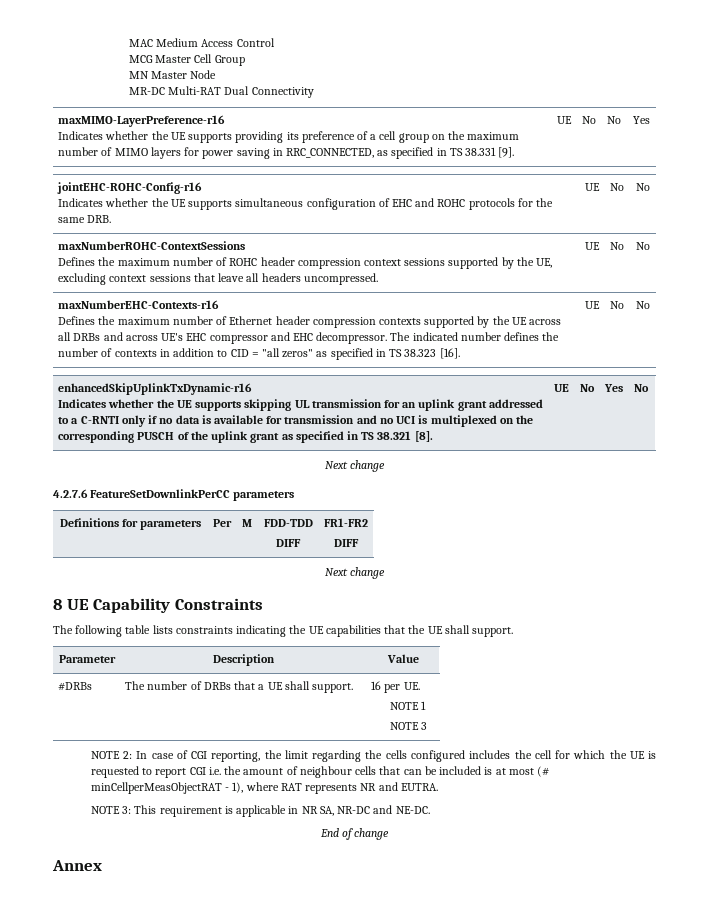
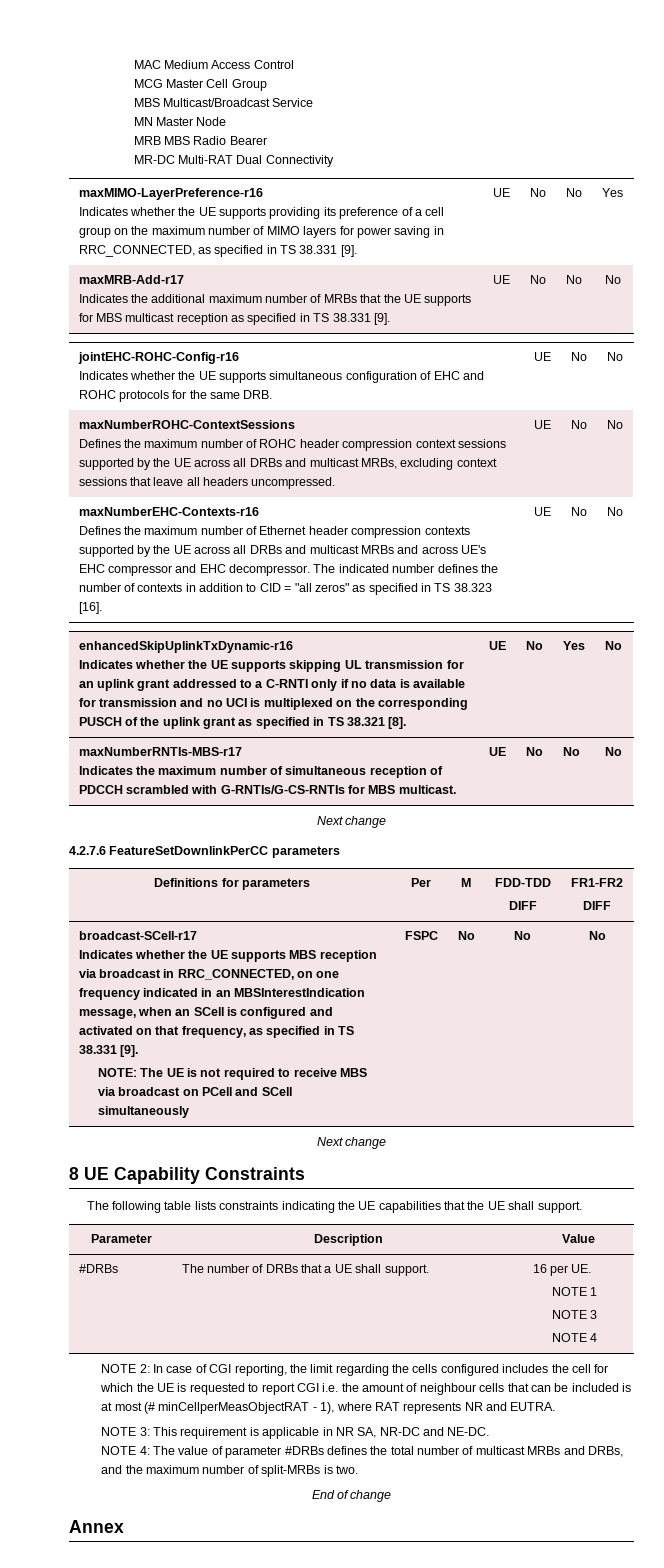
(245, 60) none -> [133,98,314,107] // MBS Multicast/Broadcast Service
(217, 74) none -> [133,136,267,145] // MRB MBS Radio Bearer
(650, 120) none -> [78,275,184,284] [78,294,472,306] [78,313,390,325] [492,275,510,284] [529,275,546,284] [565,275,582,284] [604,275,621,284] // maxMRB-Add-r17 // Indicates the additional maximum number of MRBs that the UE supports for MBS multicast reception as specified in TS 38.331 [9]. | UE | No | No | No
[536,258,553,268] UE, -> [173,458,397,469] UE across all DRBs and multicast MRBs,
(123, 336) none -> [309,545,419,554] multicast MRBs and
(650, 388) none -> [78,747,242,756] [78,766,444,778] [78,785,456,794] [488,747,506,756] [525,747,543,756] [562,747,580,756] [604,747,622,756] // maxNumberRNTIs-MBS-r17 // Indicates the maximum number of simultaneous reception of PDCCH scrambled with G-RNTIs/G-CS-RNTIs for MBS multicast. | UE | No | No | No
(359, 543) none -> [78,931,197,940] [78,950,377,962] [78,969,340,980] [78,988,366,1000] [78,1007,333,1019] [78,1026,355,1038] [78,1045,138,1057] [97,1068,367,1080] [97,1087,292,1096] [97,1106,189,1118] [404,931,438,940] [457,931,475,940] [514,931,531,940] [588,931,606,940] // broadcast-SCell-r17 // Indicates whether the UE supports MBS reception via broadcast in RRC_CONNECTED, on one frequency indicated in an MBSInterestIndication message, when an SCell is configured and activated on that frequency, as specified in TS 38.331 [9]. // NOTE: The UE is not required to receive MBS via broadcast on PCell and SCell simultaneously | FSPC | No | No | No
(428, 726) none -> [551,1333,598,1342] // NOTE 4
(430, 810) none -> [101,1446,623,1458] [101,1465,358,1477] // NOTE 4: The value of parameter #DRBs defines the total number of multicast MRBs and DRBs, and the maximum number of split-MRBs is two.

